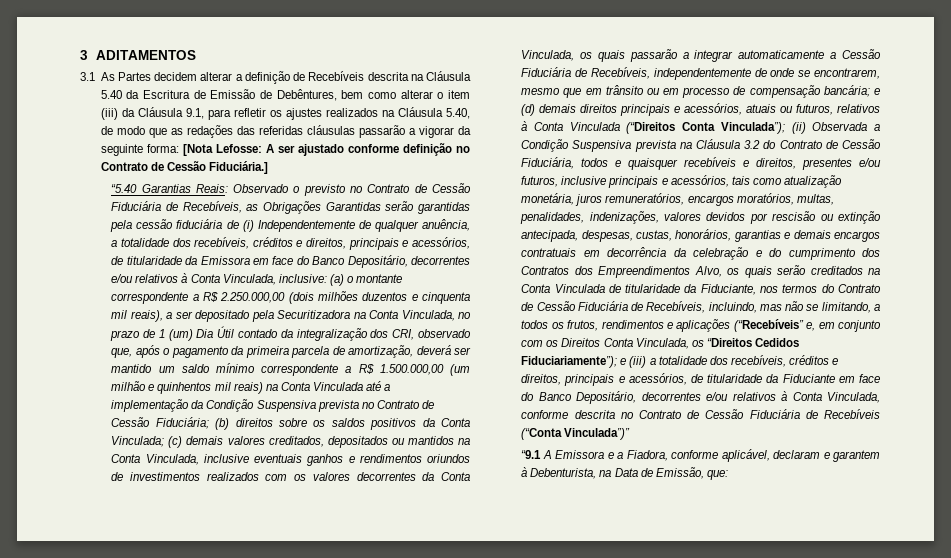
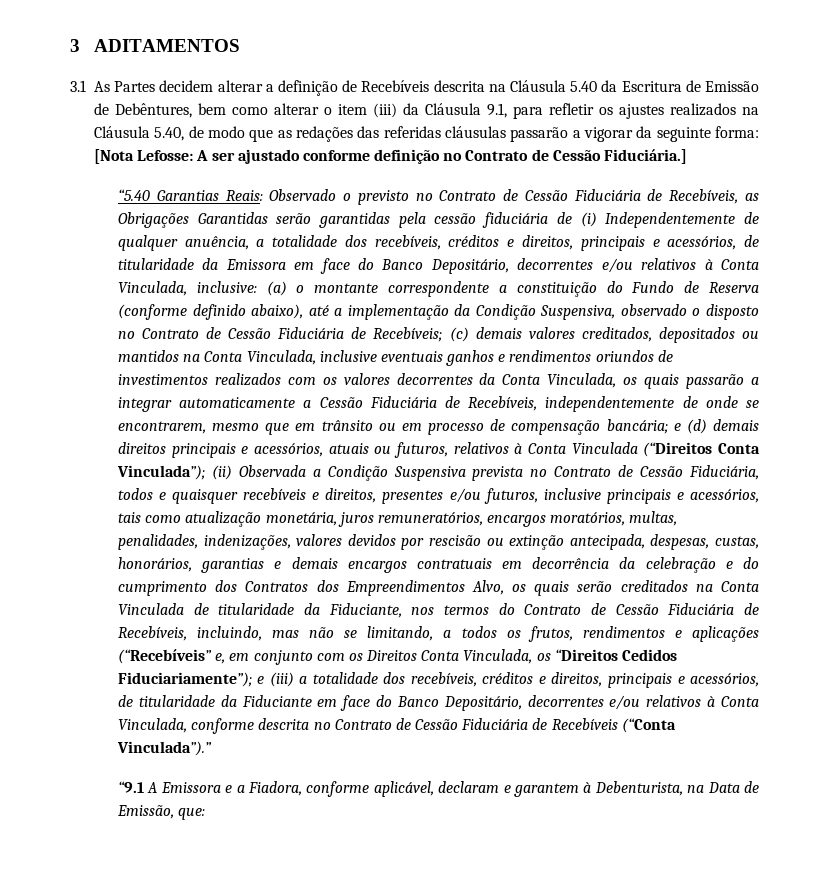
[202,291,470,304] [111,310,472,322] [110,326,471,341] [111,345,472,358] [111,363,471,376] [111,381,364,394] R$ 2.250.000,00 (dois milhões duzentos e cinquenta mil reais), a ser depositado pela Securitizadora na Conta Vinculada, no prazo de 1 (um) Dia Útil contado da integralização dos CRI, observado que, após o pagamento da primeira parcela de amortização, deverá ser mantido um saldo mínimo correspondente a R$ 1.500.000,00 (um milhão e quinhentos mil reais) na Conta Vinculada -> [516,281,760,297] [117,304,304,320] constituição do Fundo de Reserva (conforme definido abaixo),
[256,400,435,412] [111,417,470,430] [111,436,165,447] Suspensiva prevista no Contrato de Cessão Fiduciária; (b) direitos sobre os saldos positivos da Conta Vinculada; -> [540,304,760,320] [117,327,443,342] Suspensiva, observado o disposto no Contrato de Cessão Fiduciária de Recebíveis;
[679,139,777,149] na Cláusula 3.2 do -> [530,469,548,477] no
[564,428,631,440] Vinculada”)” -> [116,741,212,756] Vinculada”).”

